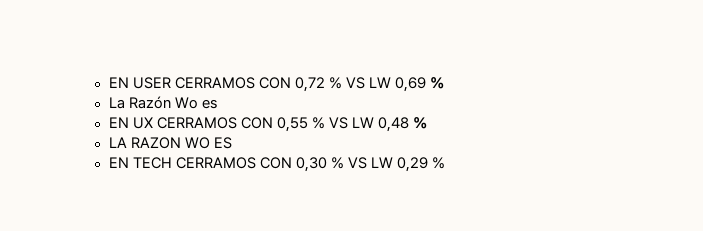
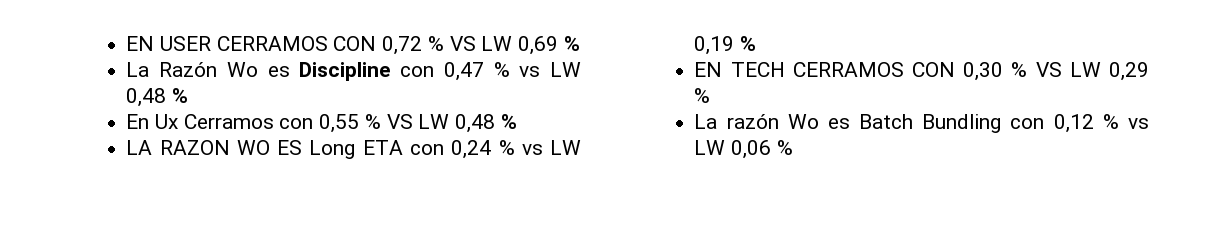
[108,117,273,129] // EN UX CERRAMOS CON -> [299,62,582,81] [126,88,189,107] [126,114,314,129] Discipline con 0,47 % vs LW 0,48 % // En Ux Cerramos con
(232, 143) none -> [309,140,582,159] [694,36,757,55] Long ETA con 0,24 % vs LW 0,19 %
(446, 163) none -> [694,114,1149,133] [694,140,793,159] // La razón Wo es Batch Bundling con 0,12 % vs LW 0,06 %

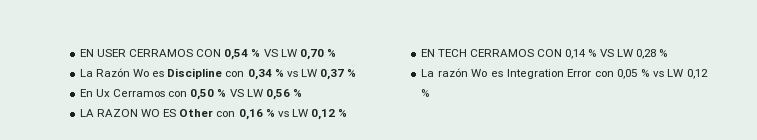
[382,36,558,55] 0,72 % VS LW 0,69 -> [224,49,324,60] 0,54 % VS LW 0,70
[443,62,582,81] [126,88,167,107] 0,47 % vs LW 0,48 -> [247,69,345,80] 0,34 % vs LW 0,37
[319,114,495,133] 0,55 % VS LW 0,48 -> [190,89,290,100] 0,50 % VS LW 0,56
[309,140,582,159] [694,36,735,55] Long ETA con 0,24 % vs LW 0,19 -> [179,109,336,120] Other con 0,16 % vs LW 0,12
[963,62,1149,81] 0,30 % VS LW 0,29 -> [565,49,656,59] 0,14 % VS LW 0,28
[859,114,1149,133] [694,140,772,159] Batch Bundling con 0,12 % vs LW 0,06 -> [506,69,708,79] Integration Error con 0,05 % vs LW 0,12

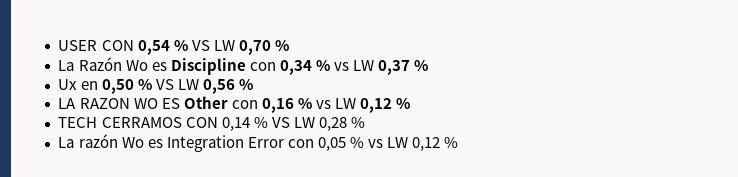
[79,49,194,57] EN USER CERRAMOS -> [58,40,98,51] USER
[79,89,188,97] En Ux Cerramos con -> [58,79,98,90] Ux en
[420,49,435,57] EN -> (411, 103) none

